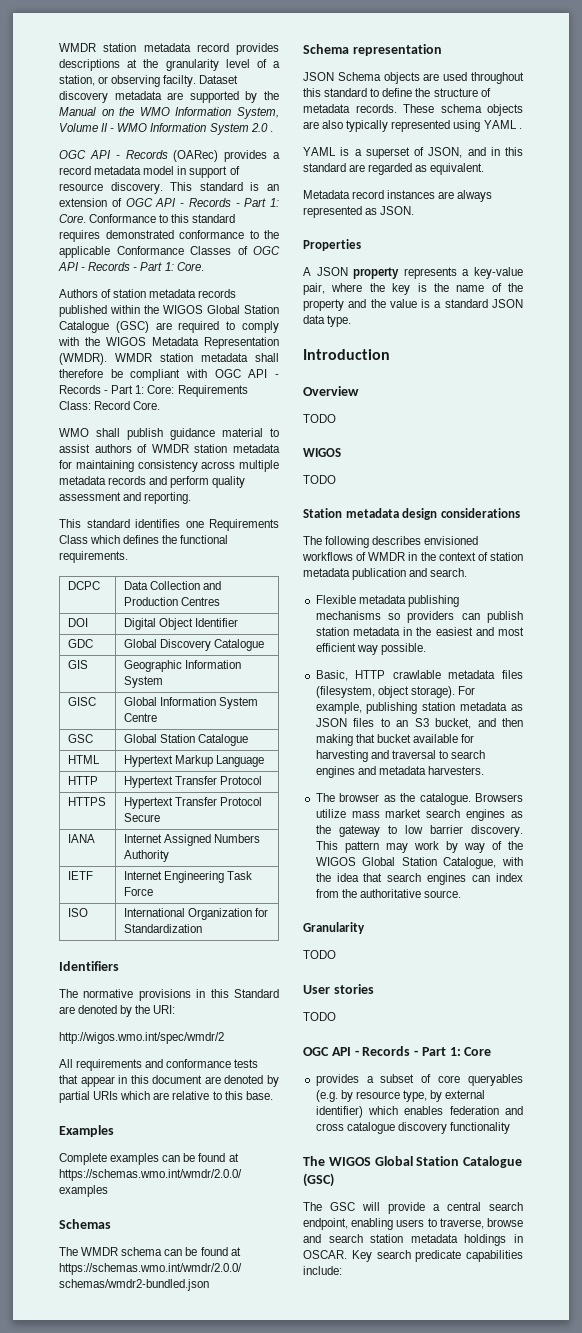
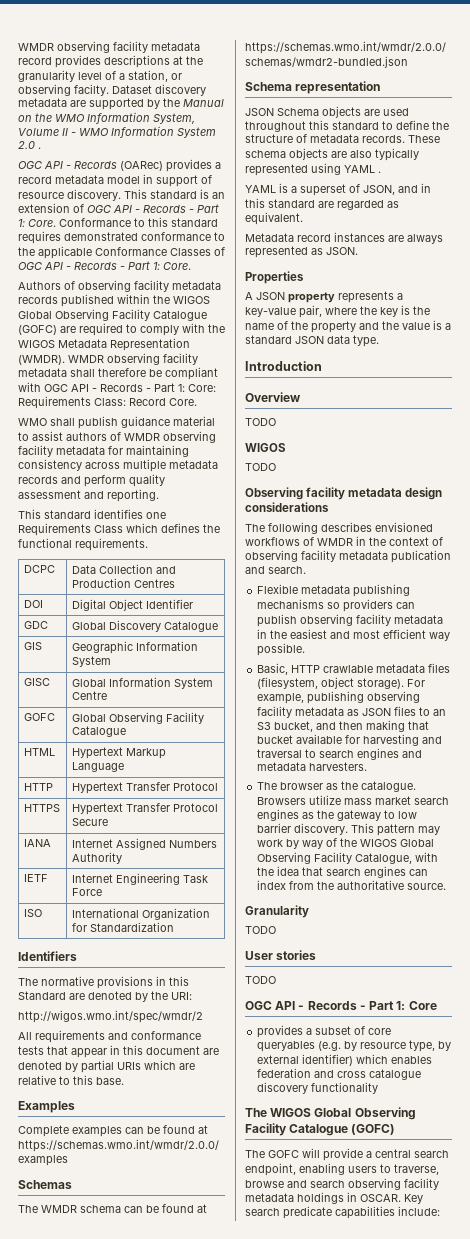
[59,43,137,52] WMDR station -> [18,41,148,53] WMDR observing facility
[113,289,147,298] station -> [78,280,169,292] observing facility
[244,305,279,314] [59,321,149,333] Station Catalogue (GSC) -> [55,309,207,321] [18,325,57,335] Observing Facility Catalogue (GOFC)
[160,353,193,362] station -> [107,353,198,365] observing facility
[194,444,228,453] station -> [163,431,216,443] [18,445,53,457] observing facility
[67,734,93,743] [123,734,196,743] GSC | Global Station -> [23,713,55,721] [71,712,204,724] GOFC | Global Observing Facility
[303,508,342,518] Station -> [245,487,346,500] Observing facility
[490,552,523,561] station -> [245,550,336,562] observing facility
[315,627,349,636] station -> [300,614,392,626] observing facility
[422,702,456,711] station -> [367,691,421,703] [257,706,293,718] observing facility
[401,857,437,866] Station -> [257,852,353,864] Observing Facility
[416,1156,523,1168] [303,1173,334,1187] [303,1202,355,1211] Station Catalogue (GSC) // The GSC -> [354,1107,416,1120] [245,1123,396,1136] [245,1150,299,1158] Observing Facility Catalogue (GOFC) // The GOFC
[370,1234,404,1243] station -> [348,1178,439,1190] observing facility

